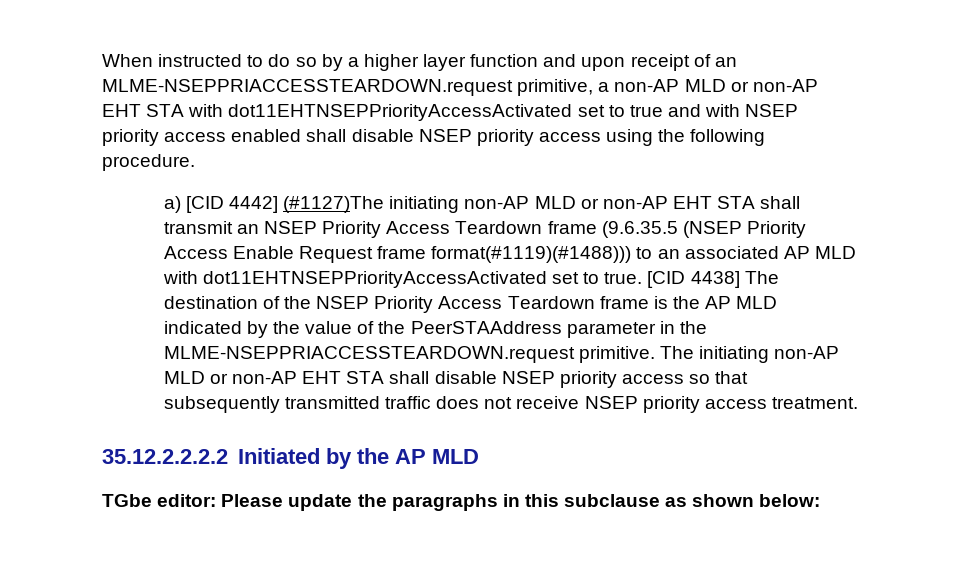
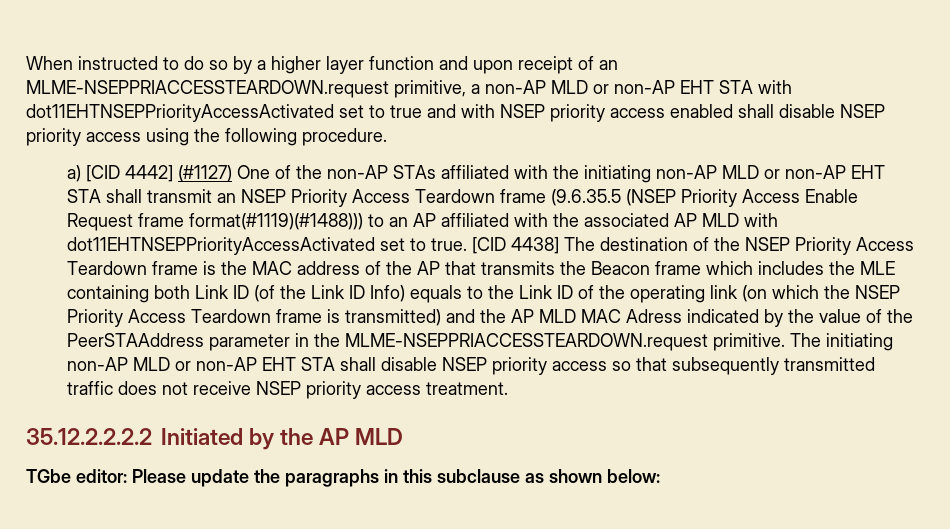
[283,196,385,213] (#1127)The -> [177,165,579,182] (#1127) One of the non-AP STAs affiliated with the
(680, 254) none -> [412,213,579,227] AP affiliated with the
[705,296,778,309] AP MLD -> [251,261,895,275] [66,285,900,303] [66,309,682,327] MAC address of the AP that transmits the Beacon frame which includes the MLE containing both Link ID (of the Link ID Info) equals to the Link ID of the operating link (on which the NSEP Priority Access Teardown frame is transmitted) and the AP MLD MAC Adress

